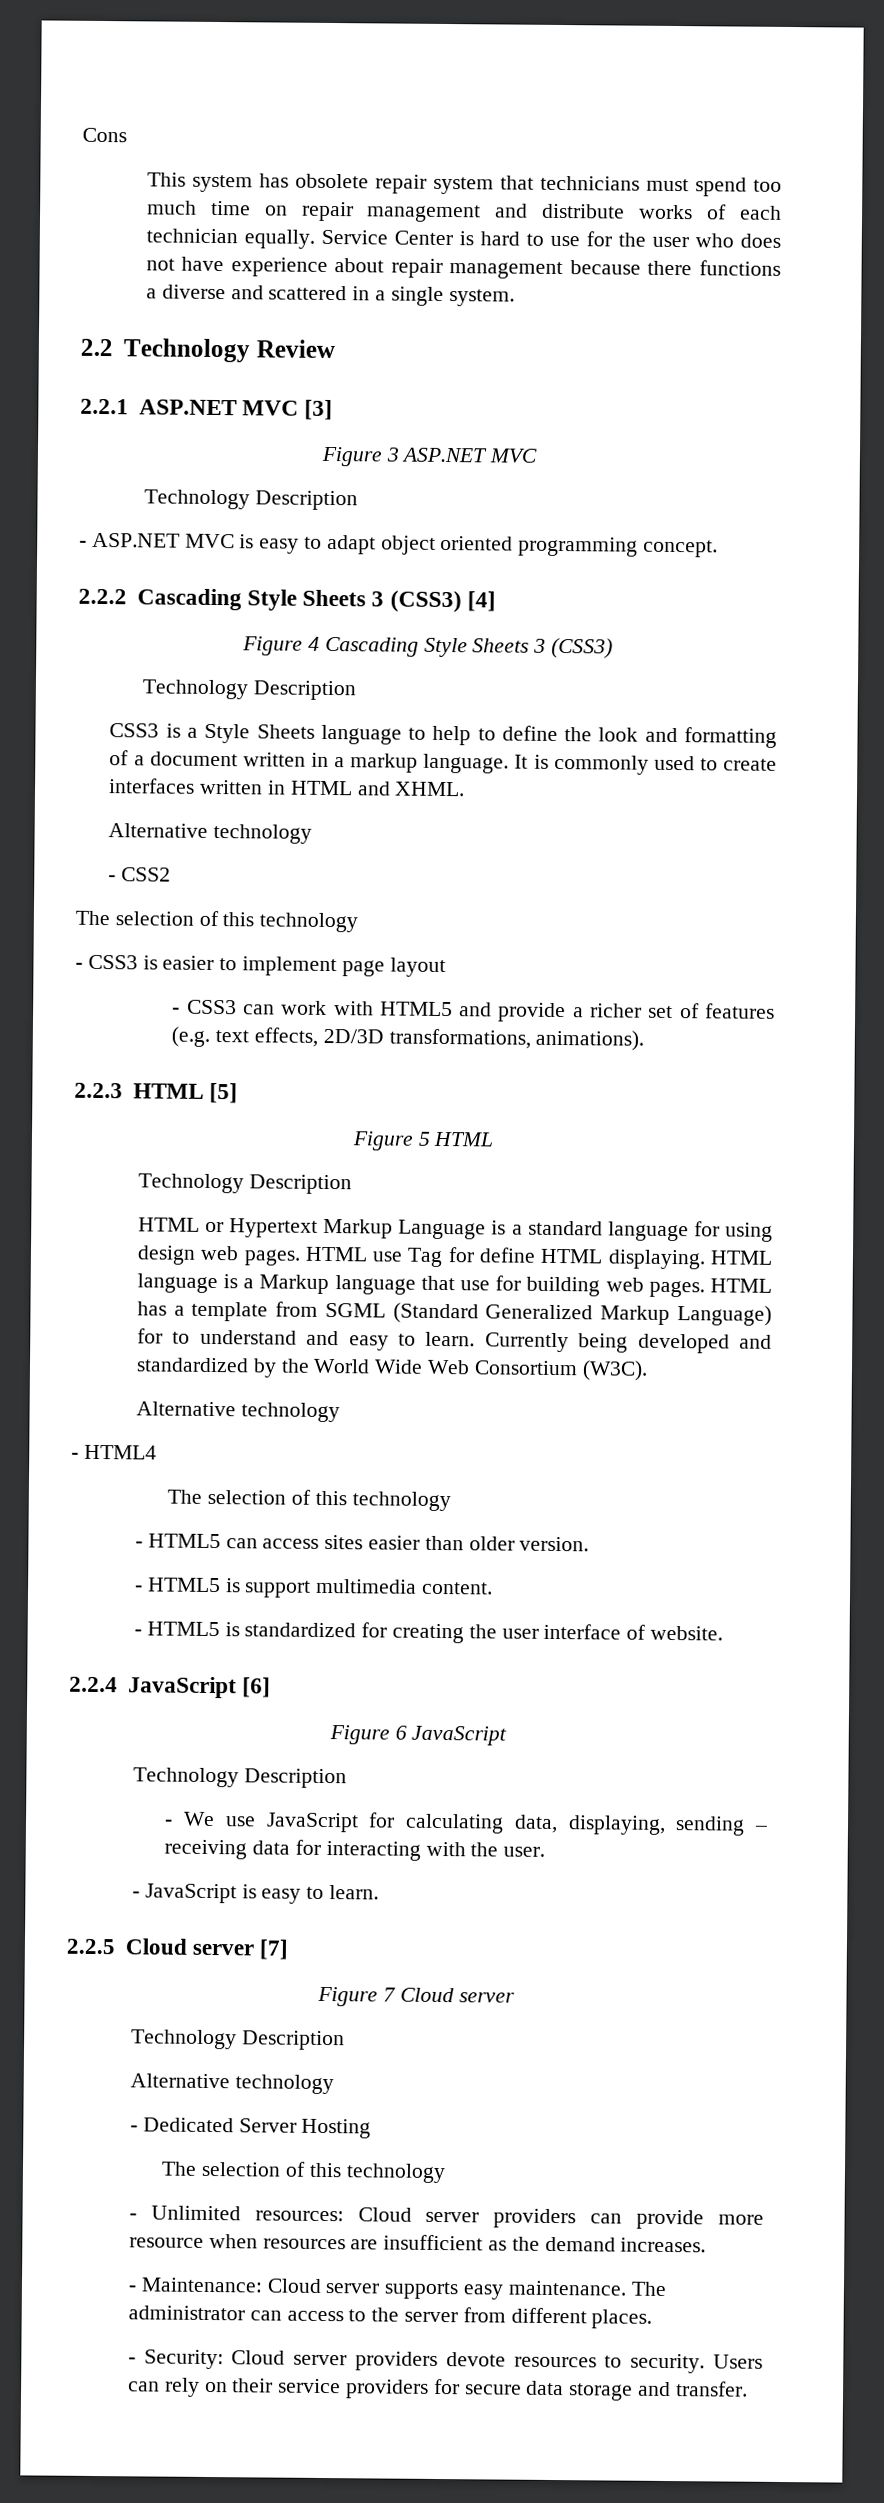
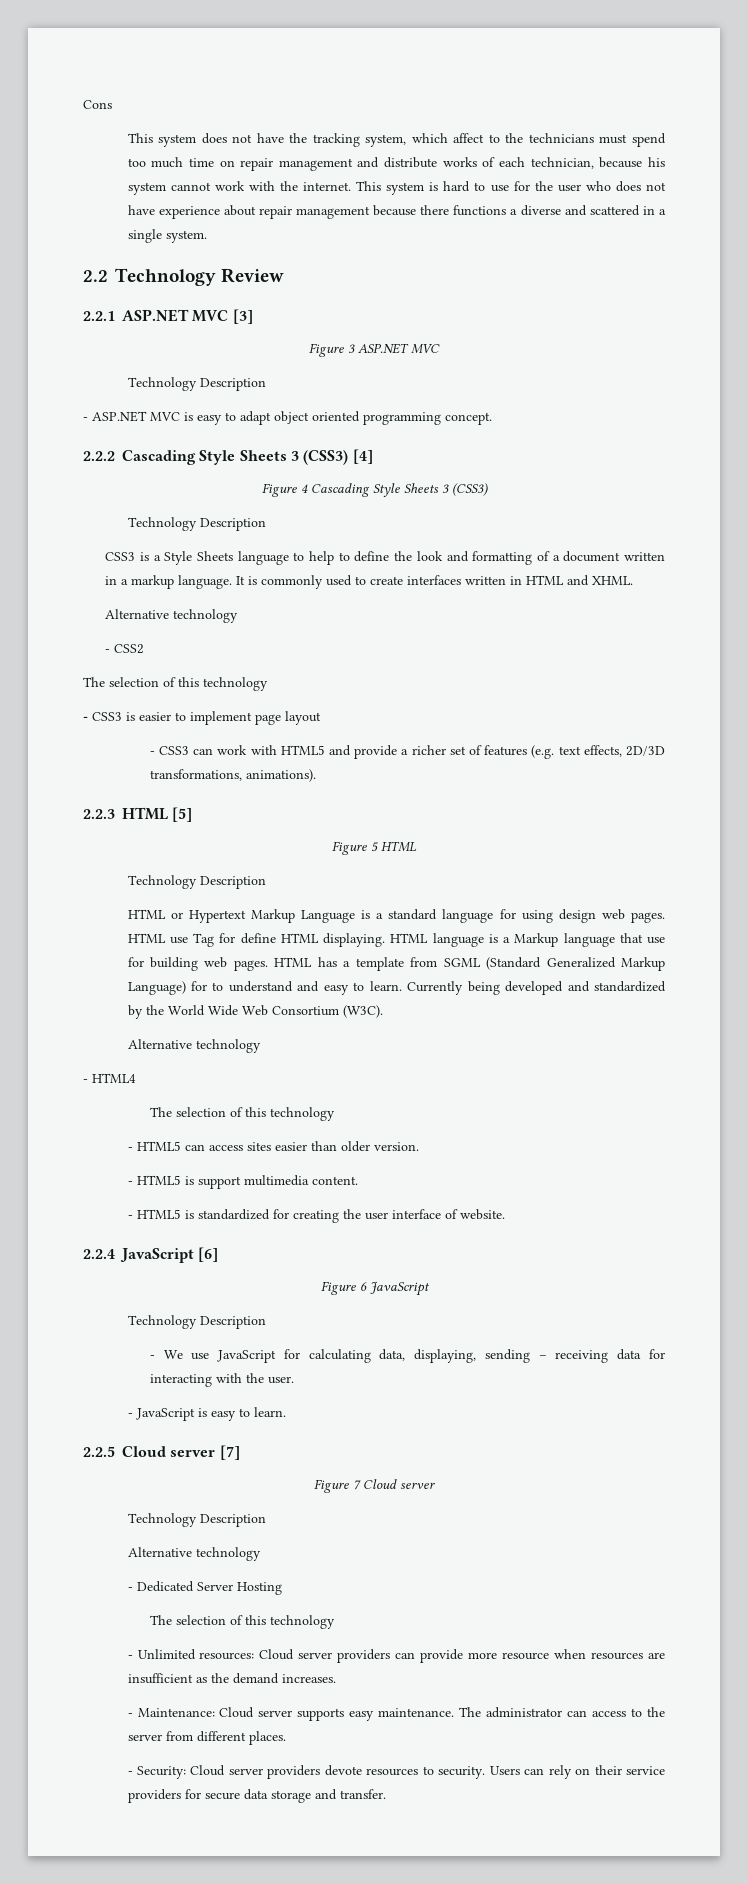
[258,173,534,195] has obsolete repair system that -> [201,133,524,147] does not have the tracking system, which affect to the
[145,228,453,249] technician equally. Service Center -> [530,157,665,169] [127,181,425,195] technician, because his system cannot work with the internet. This system

